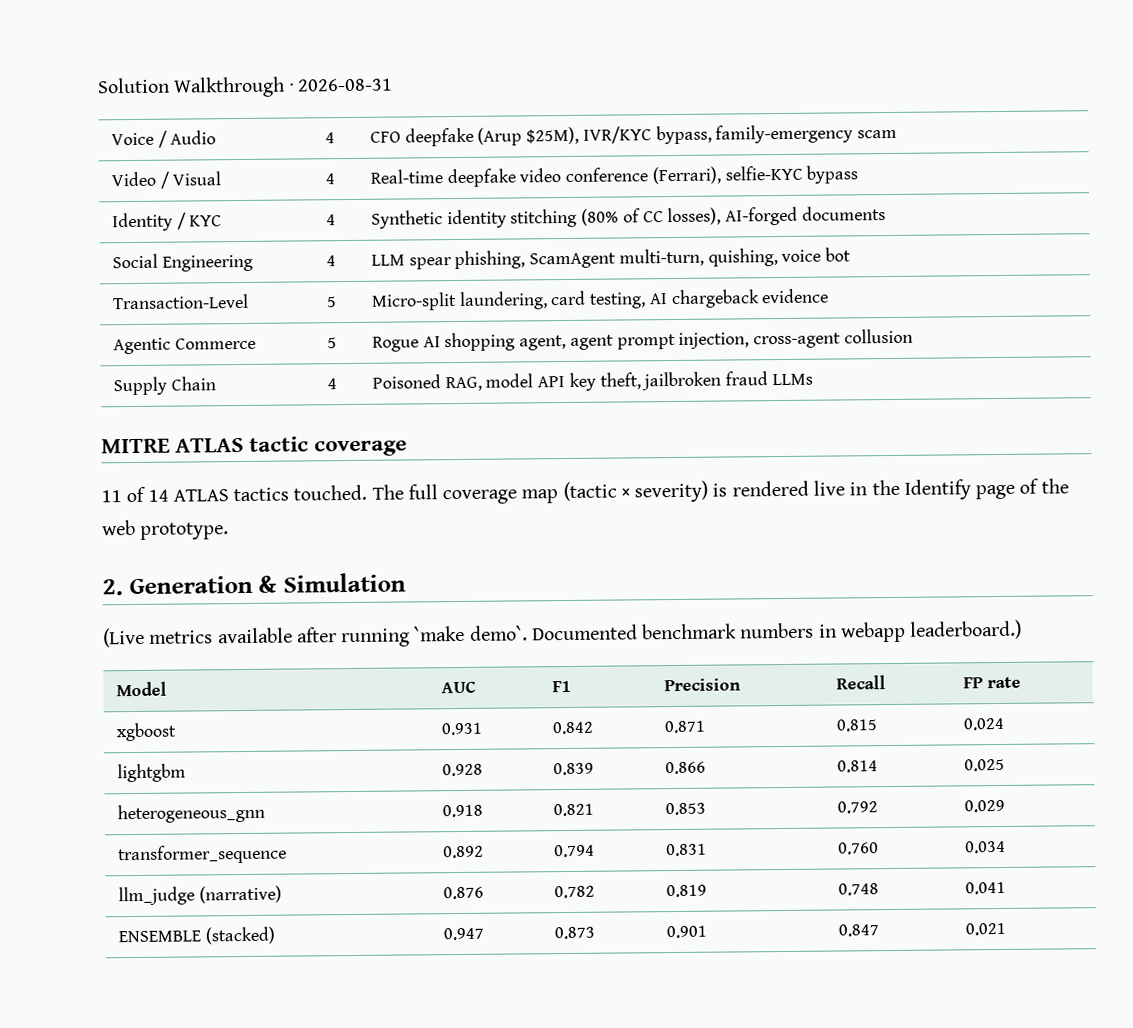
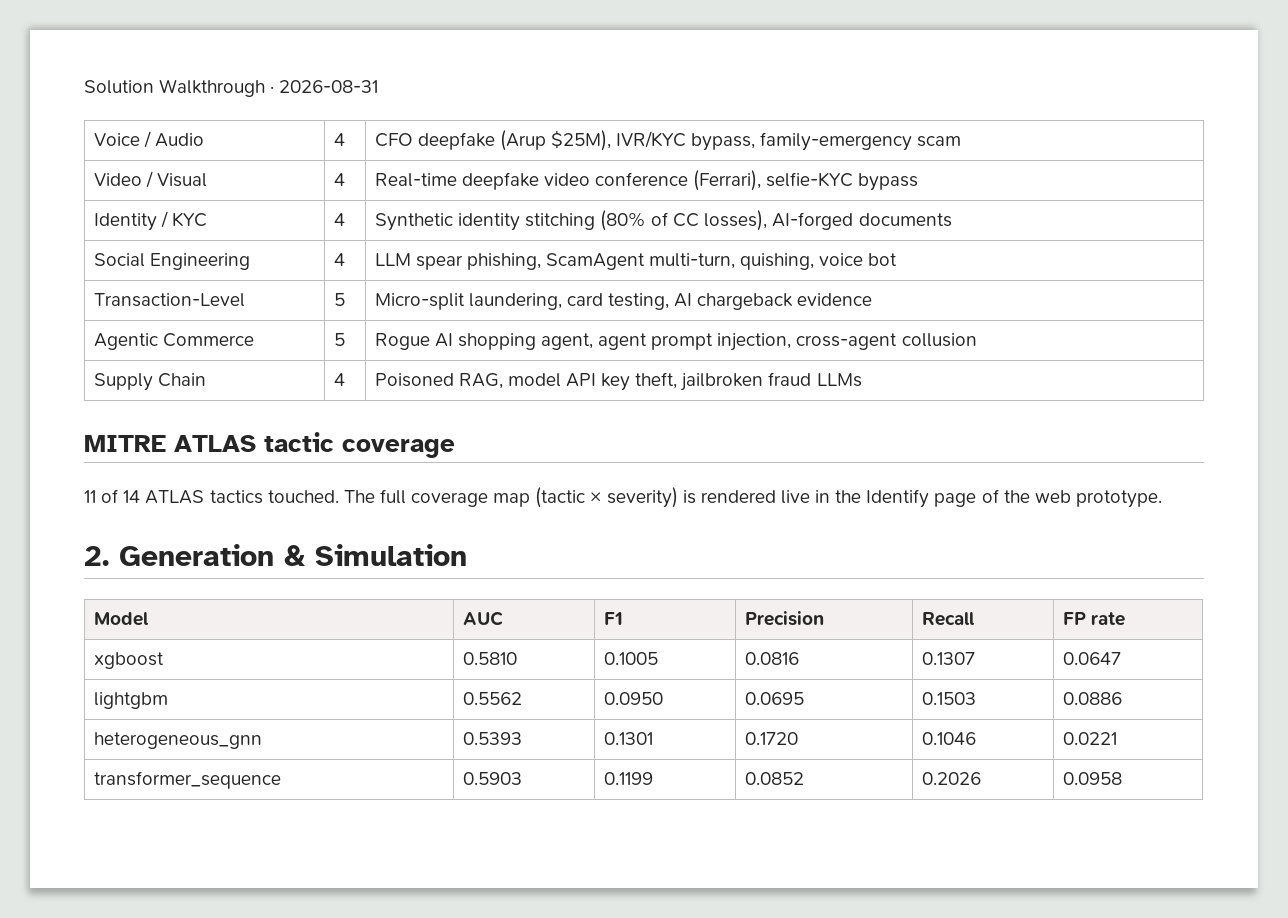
[103,619,1023,648] // (Live metrics available after running `make demo`. Documented benchmark numbers in webapp leaderboard.) -> (467, 555) none
[440,722,483,736] [551,721,594,735] [663,720,706,734] [835,719,878,732] [962,717,1005,731] [116,763,186,783] [441,763,483,777] [552,762,594,776] [664,761,706,775] [836,760,878,773] [963,758,1005,772] [116,803,265,824] [441,804,483,818] [552,803,594,817] [664,802,706,816] [836,801,878,814] [963,799,1005,813] [117,844,287,865] [442,845,484,859] [553,844,595,858] [665,843,707,857] [837,842,879,855] [964,840,1006,854] [117,885,282,906] [442,886,484,900] [553,885,595,899] [665,884,707,898] [837,883,879,896] [964,881,1006,895] [117,926,275,945] [442,927,484,941] [553,926,595,940] [665,925,707,939] [837,924,879,937] [964,922,1006,936] 0.931 | 0.842 | 0.871 | 0.815 | 0.024 // lightgbm | 0.928 | 0.839 | 0.866 | 0.814 | 0.025 // heterogeneous_gnn | 0.918 | 0.821 | 0.853 | 0.792 | 0.029 // transformer_sequence | 0.892 | 0.794 | 0.831 | 0.760 | 0.034 // llm_judge (narrative) | 0.876 | 0.782 | 0.819 | 0.748 | 0.041 // ENSEMBLE (stacked) | 0.947 | 0.873 | 0.901 | 0.847 | 0.021 -> [462,652,517,665] [603,652,658,665] [744,652,799,665] [921,652,975,665] [1062,652,1121,665] [93,692,168,709] [462,692,522,705] [603,692,663,705] [744,692,804,705] [921,692,976,705] [1062,692,1122,705] [93,732,262,749] [462,732,522,745] [603,732,653,745] [744,732,798,745] [921,732,976,745] [1062,732,1117,745] [93,771,281,789] [462,772,522,785] [603,772,653,785] [744,772,804,785] [921,772,981,785] [1062,772,1122,785] 0.5810 | 0.1005 | 0.0816 | 0.1307 | 0.0647 // lightgbm | 0.5562 | 0.0950 | 0.0695 | 0.1503 | 0.0886 // heterogeneous_gnn | 0.5393 | 0.1301 | 0.1720 | 0.1046 | 0.0221 // transformer_sequence | 0.5903 | 0.1199 | 0.0852 | 0.2026 | 0.0958

